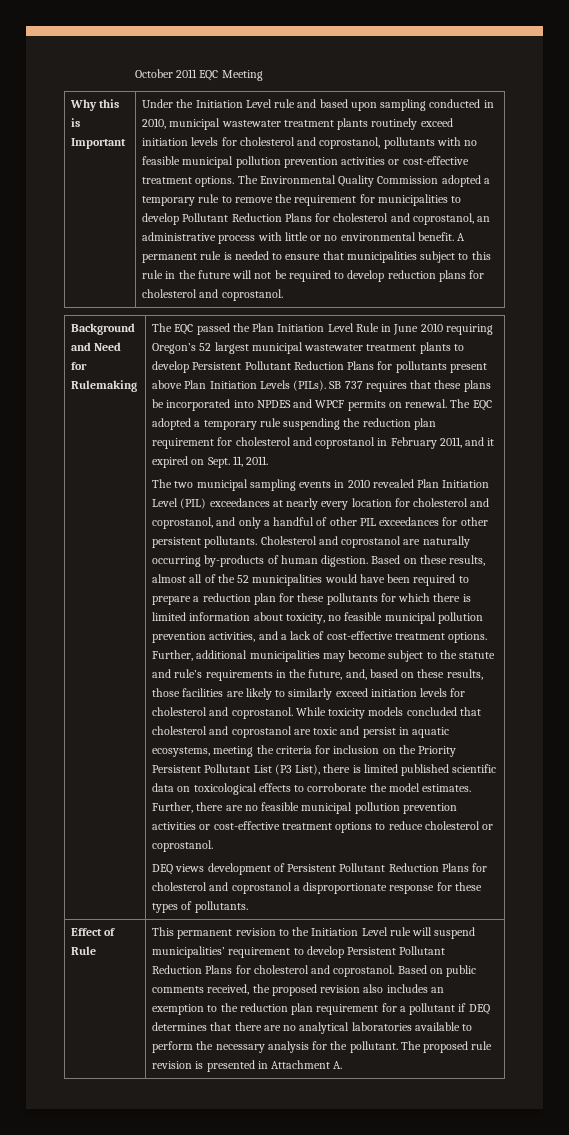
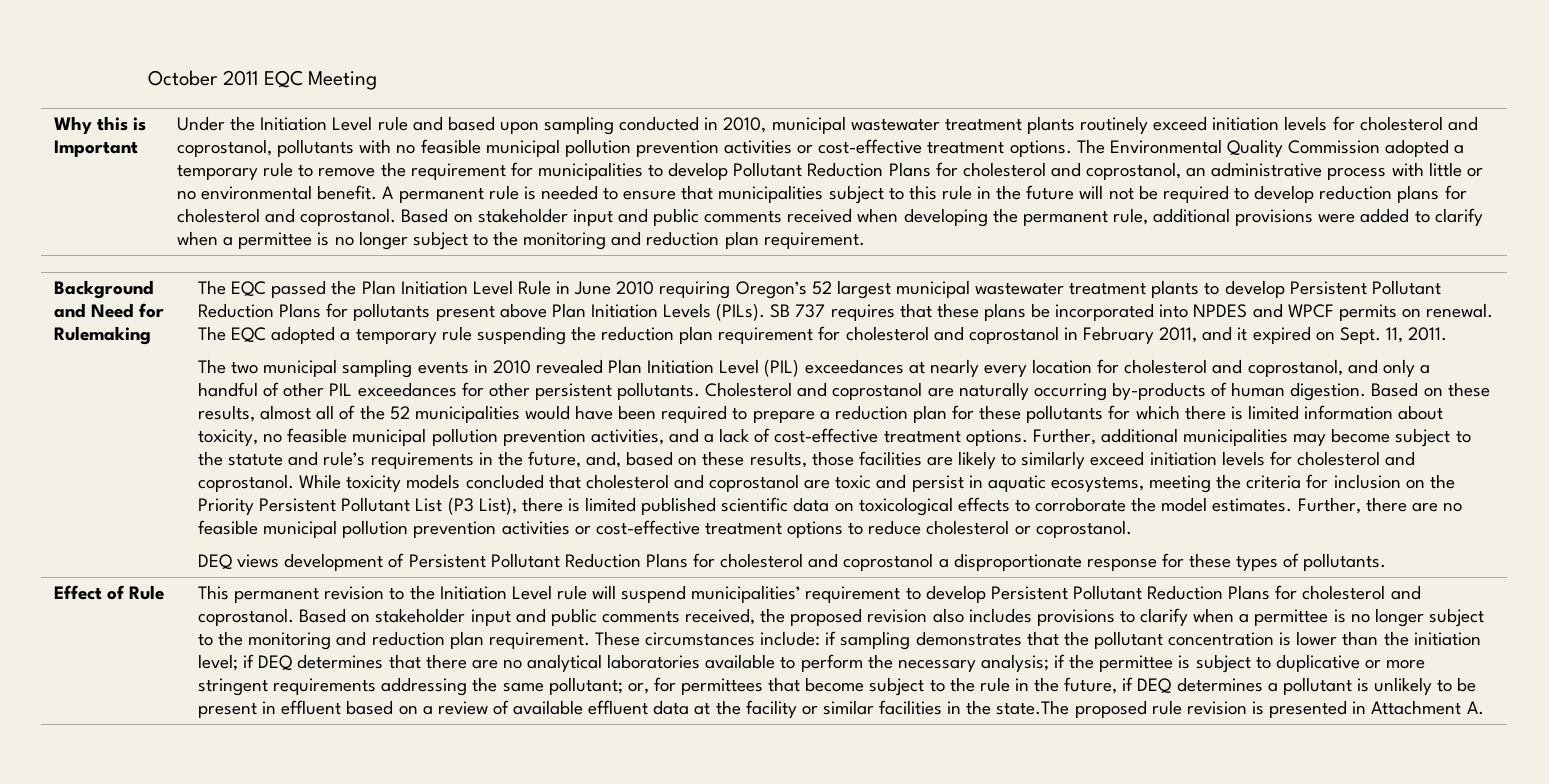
(283, 295) none -> [401,208,1483,227] [177,231,865,250] Based on stakeholder input and public comments received when developing the permanent rule, additional provisions were added to clarify when a permittee is no longer subject to the monitoring and reduction plan requirement.
(443, 971) none -> [375,608,546,626] stakeholder input and
[430,987,444,993] [152,1003,456,1015] an exemption to the reduction plan requirement for a pollutant -> [1036,608,1485,627] [198,631,1481,650] [198,654,239,671] provisions to clarify when a permittee is no longer subject to the monitoring and reduction plan requirement. These circumstances include: if sampling demonstrates that the pollutant concentration is lower than the initiation level;
[267,1041,421,1053] analysis for the pollutant. The -> [980,654,1426,673] [198,677,1477,696] [198,700,1070,718] analysis; if the permittee is subject to duplicative or more stringent requirements addressing the same pollutant; or, for permittees that become subject to the rule in the future, if DEQ determines a pollutant is unlikely to be present in effluent based on a review of available effluent data at the facility or similar facilities in the state.The

